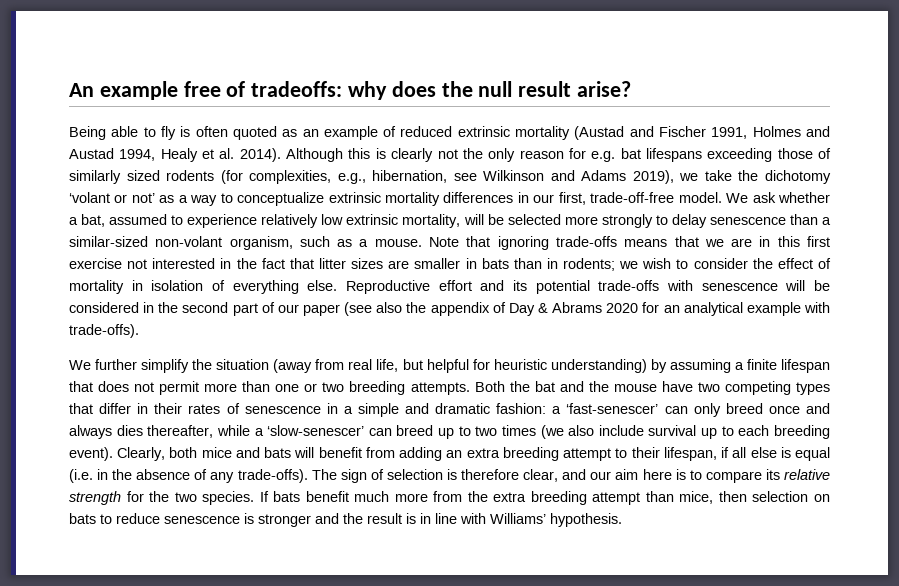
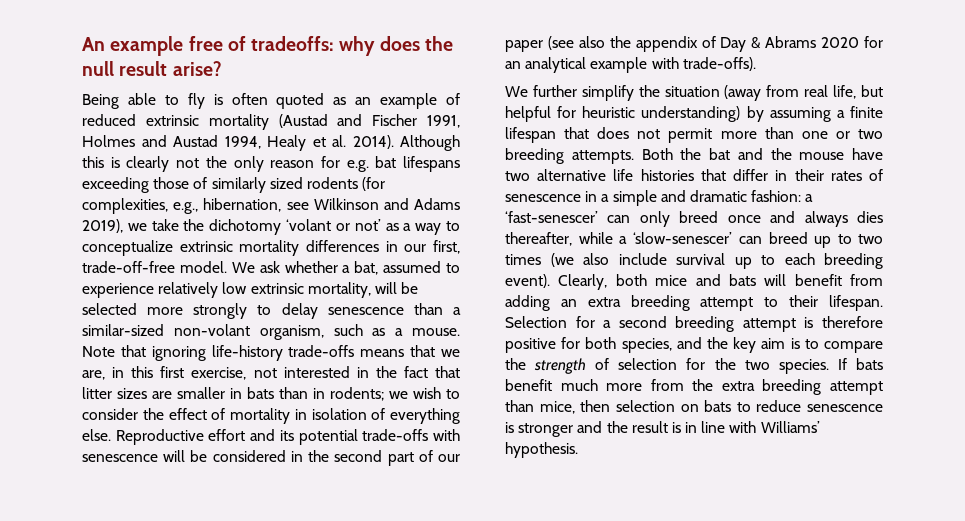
(549, 243) none -> [211,345,283,361] life-history
[731,238,753,247] are -> [82,370,105,380] are,
[69,258,122,269] exercise -> [191,367,247,380] exercise,
[724,381,830,395] competing types -> [537,169,694,181] alternative life histories
[663,447,830,461] [69,469,830,483] [69,491,121,505] lifespan, if all else is equal (i.e. in the absence of any trade-offs). The sign of selection is therefore clear, and our aim here is to compare its relative strength -> [829,295,883,311] [505,316,883,332] [505,337,883,353] [505,358,678,374] lifespan. Selection for a second breeding attempt is therefore positive for both species, and the key aim is to compare the strength of selection

